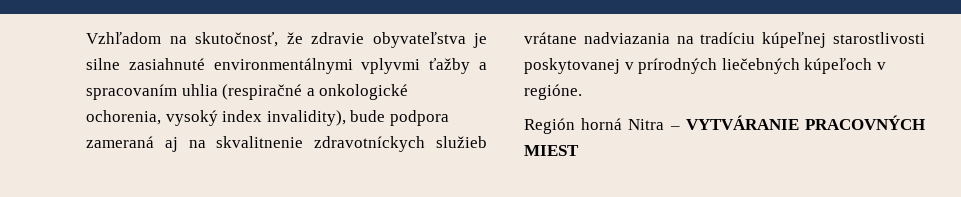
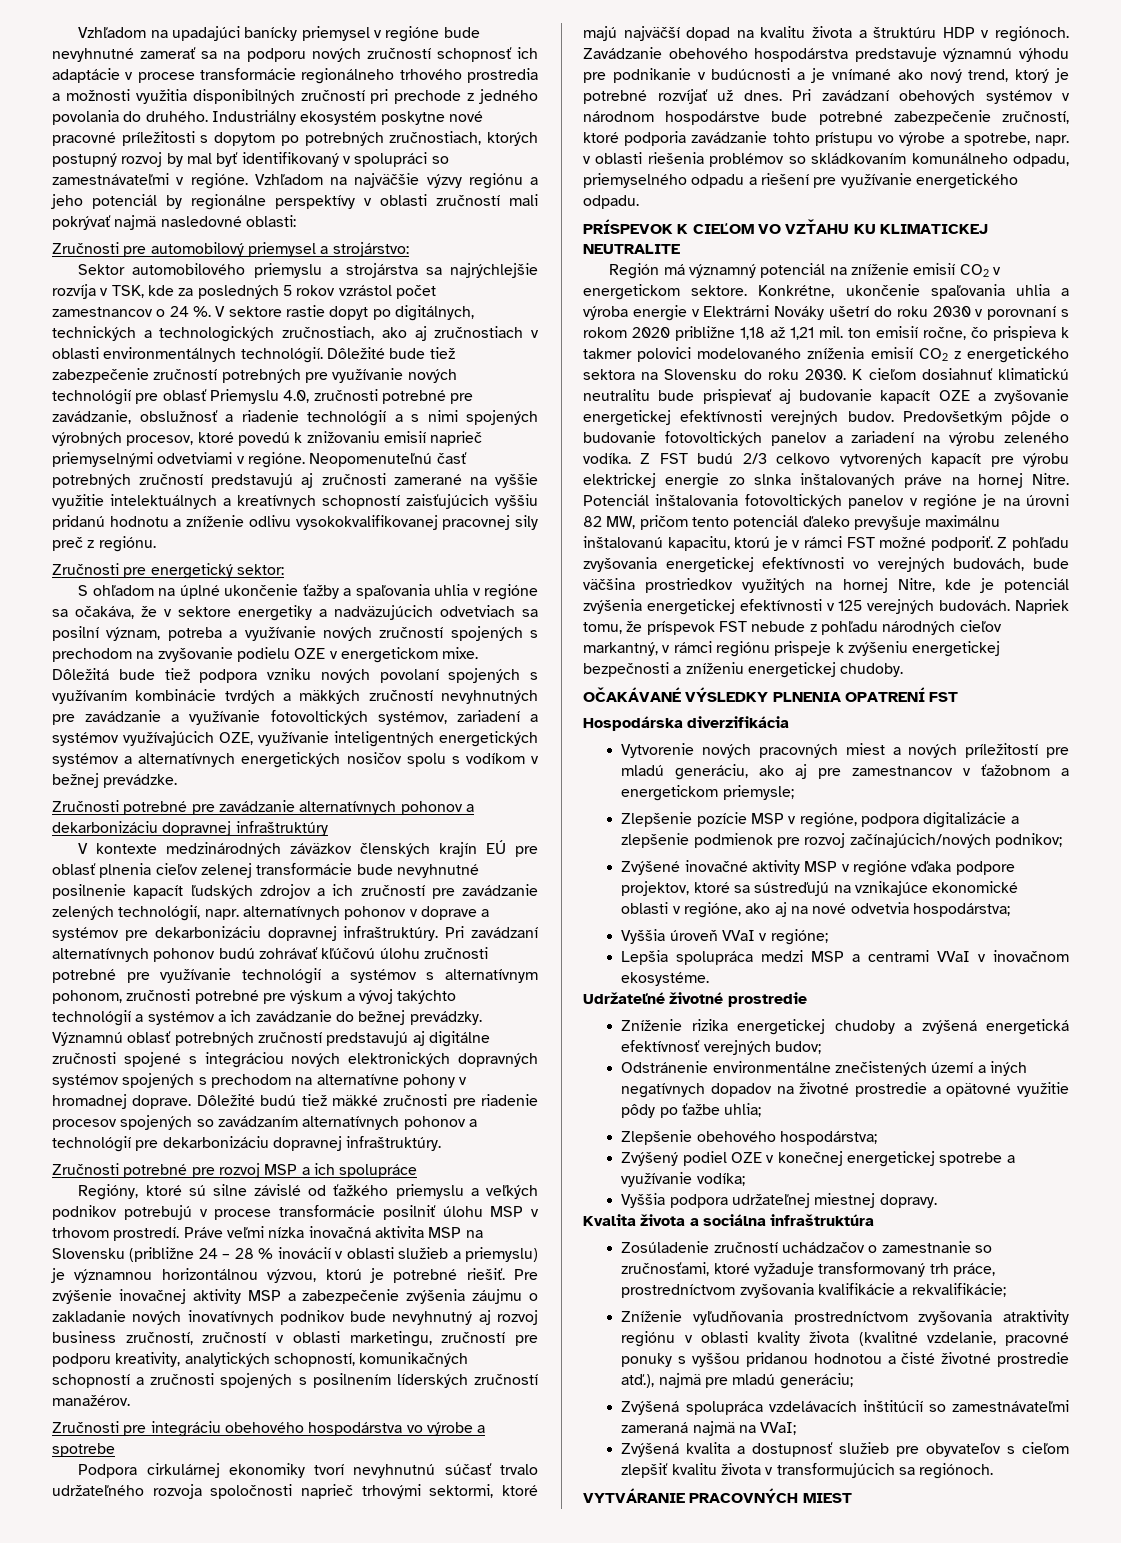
[86,32,487,48] [86,58,488,74] [86,84,409,100] [86,110,449,126] [86,136,488,152] [524,32,925,48] [524,58,886,74] [524,84,582,100] [524,118,680,134] Vzhľadom na skutočnosť, že zdravie obyvateľstva je silne zasiahnuté environmentálnymi vplyvmi ťažby a spracovaním uhlia (respiračné a onkologické ochorenia, vysoký index invalidity), bude podpora zameraná aj na skvalitnenie zdravotníckych služieb vrátane nadviazania na tradíciu kúpeľnej starostlivosti poskytovanej v prírodných liečebných kúpeľoch v regióne. // Región horná Nitra – -> [78,26,480,42] [52,47,538,62] [52,68,538,84] [52,89,538,104] [52,110,483,125] [52,131,538,146] [52,152,449,167] [52,173,538,189] [51,194,538,210] [52,215,296,230] [52,242,409,257] [78,263,539,278] [52,284,436,299] [52,305,474,321] [52,326,539,342] [52,347,455,363] [52,368,457,383] [52,389,474,405] [52,410,538,426] [52,431,483,446] [52,452,467,468] [52,473,539,488] [52,494,538,509] [52,515,538,530] [52,536,156,552] [52,563,284,579] [78,584,538,600] [52,605,538,621] [52,626,538,641] [52,647,479,663] [52,668,538,683] [52,689,538,704] [52,710,538,725] [52,731,538,747] [52,752,539,768] [52,773,178,788] [52,800,474,815] [52,821,328,836] [78,840,539,857] [52,863,479,878] [52,884,538,899] [52,905,490,921] [52,926,538,941] [52,947,488,962] [52,968,538,984] [52,989,457,1004] [52,1010,482,1026] [52,1031,490,1047] [52,1052,538,1068] [52,1073,468,1088] [52,1094,538,1109] [52,1115,477,1130] [52,1136,442,1152] [52,1163,418,1178] [78,1184,538,1200] [52,1205,539,1220] [52,1226,483,1241] [52,1247,538,1262] [51,1268,538,1283] [52,1289,538,1304] [52,1310,538,1325] [52,1331,538,1347] [52,1352,469,1367] [52,1373,538,1388] [52,1395,130,1406] [52,1421,486,1437] [52,1443,115,1457] [78,1463,538,1478] [52,1484,539,1499] [583,26,1069,42] [583,47,1069,62] [583,68,1069,83] [583,89,1070,104] [583,110,1069,125] [583,131,1069,146] [583,152,1069,167] [583,173,1018,189] [583,195,639,209] [583,219,988,234] [583,244,680,254] [609,263,1001,279] [583,284,1069,300] [583,305,1069,321] [583,326,1069,341] [583,347,1069,363] [583,368,1069,380] [583,389,1069,404] [583,410,1069,426] [583,431,1069,446] [583,453,1069,467] [583,473,1069,489] [583,494,1069,510] [583,515,1001,530] [583,536,1069,551] [583,557,1069,573] [583,578,1069,593] [583,599,1069,615] [583,620,1002,635] [583,641,1001,657] [583,662,904,678] [583,687,959,702] [583,716,790,731] [621,743,1069,758] [621,764,1069,780] [621,785,794,801] [621,812,1019,828] [621,833,1063,848] [621,860,1015,876] [621,881,1019,896] [621,902,1011,918] [621,929,828,945] [621,950,1069,965] [621,972,710,986] [583,992,807,1007] [621,1019,1069,1035] [621,1040,822,1055] [621,1061,1028,1076] [621,1082,1069,1098] [621,1103,762,1118] [621,1130,878,1145] [621,1151,1015,1167] [621,1172,745,1187] [621,1193,937,1208] [583,1214,875,1226] [621,1241,993,1253] [621,1262,996,1277] [621,1283,1006,1298] [621,1310,1069,1325] [621,1331,1069,1347] [621,1352,1069,1367] [621,1373,853,1389] [621,1400,1069,1415] [621,1421,797,1436] [621,1442,1069,1457] [621,1463,994,1479] Vzhľadom na upadajúci banícky priemysel v regióne bude nevyhnutné zamerať sa na podporu nových zručností schopnosť ich adaptácie v procese transformácie regionálneho trhového prostredia a možnosti využitia disponibilných zručností pri prechode z jedného povolania do druhého. Industriálny ekosystém poskytne nové pracovné príležitosti s dopytom po potrebných zručnostiach, ktorých postupný rozvoj by mal byť identifikovaný v spolupráci so zamestnávateľmi v regióne. Vzhľadom na najväčšie výzvy regiónu a jeho potenciál by regionálne perspektívy v oblasti zručností mali pokrývať najmä nasledovné oblasti: // Zručnosti pre automobilový priemysel a strojárstvo: // Sektor automobilového priemyslu a strojárstva sa najrýchlejšie rozvíja v TSK, kde za posledných 5 rokov vzrástol počet zamestnancov o 24 %. V sektore rastie dopyt po digitálnych, technických a technologických zručnostiach, ako aj zručnostiach v oblasti environmentálnych technológií. Dôležité bude tiež zabezpečenie zručností potrebných pre využívanie nových technológií pre oblasť Priemyslu 4.0, zručnosti potrebné pre zavádzanie, obslužnosť a riadenie technológií a s nimi spojených výrobných procesov, ktoré povedú k znižovaniu emisií naprieč priemyselnými odvetviami v regióne. Neopomenuteľnú časť potrebných zručností predstavujú aj zručnosti zamerané na vyššie využitie intelektuálnych a kreatívnych schopností zaisťujúcich vyššiu pridanú hodnotu a zníženie odlivu vysokokvalifikovanej pracovnej sily preč z regiónu. // Zručnosti pre energetický sektor: // S ohľadom na úplné ukončenie ťažby a spaľovania uhlia v regióne sa očakáva, že v sektore energetiky a nadväzujúcich odvetviach sa posilní význam, potreba a využívanie nových zručností spojených s prechodom na zvyšovanie podielu OZE v energetickom mixe. Dôležitá bude tiež podpora vzniku nových povolaní spojených s využívaním kombinácie tvrdých a mäkkých zručností nevyhnutných pre zavádzanie a využívanie fotovoltických systémov, zariadení a systémov využívajúcich OZE, využívanie inteligentných energetických systémov a alternatívnych energetických nosičov spolu s vodíkom v bežnej prevádzke. // Zručnosti potrebné pre zavádzanie alternatívnych pohonov a dekarbonizáciu dopravnej infraštruktúry // V kontexte medzinárodných záväzkov členských krajín EÚ pre oblasť plnenia cieľov zelenej transformácie bude nevyhnutné posilnenie kapacít ľudských zdrojov a ich zručností pre zavádzanie zelených technológií, napr. alternatívnych pohonov v doprave a systémov pre dekarbonizáciu dopravnej infraštruktúry. Pri zavádzaní alternatívnych pohonov budú zohrávať kľúčovú úlohu zručnosti potrebné pre využívanie technológií a systémov s alternatívnym pohonom, zručnosti potrebné pre výskum a vývoj takýchto technológií a systémov a ich zavádzanie do bežnej prevádzky. Významnú oblasť potrebných zručností predstavujú aj digitálne zručnosti spojené s integráciou nových elektronických dopravných systémov spojených s prechodom na alternatívne pohony v hromadnej doprave. Dôležité budú tiež mäkké zručnosti pre riadenie procesov spojených so zavádzaním alternatívnych pohonov a technológií pre dekarbonizáciu dopravnej infraštruktúry. // Zručnosti potrebné pre rozvoj MSP a ich spolupráce // Regióny, ktoré sú silne závislé od ťažkého priemyslu a veľkých podnikov potrebujú v procese transformácie posilniť úlohu MSP v trhovom prostredí. Práve veľmi nízka inovačná aktivita MSP na Slovensku (približne 24 – 28 % inovácií v oblasti služieb a priemyslu) je významnou horizontálnou výzvou, ktorú je potrebné riešiť. Pre zvýšenie inovačnej aktivity MSP a zabezpečenie zvýšenia záujmu o zakladanie nových inovatívnych podnikov bude nevyhnutný aj rozvoj business zručností, zručností v oblasti marketingu, zručností pre podporu kreativity, analytických schopností, komunikačných schopností a zručnosti spojených s posilnením líderských zručností manažérov. // Zručnosti pre integráciu obehového hospodárstva vo výrobe a spotrebe // Podpora cirkulárnej ekonomiky tvorí nevyhnutnú súčasť trvalo udržateľného rozvoja spoločnosti naprieč trhovými sektormi, ktoré majú najväčší dopad na kvalitu života a štruktúru HDP v regiónoch. Zavádzanie obehového hospodárstva predstavuje významnú výhodu pre podnikanie v budúcnosti a je vnímané ako nový trend, ktorý je potrebné rozvíjať už dnes. Pri zavádzaní obehových systémov v národnom hospodárstve bude potrebné zabezpečenie zručností, ktoré podporia zavádzanie tohto prístupu vo výrobe a spotrebe, napr. v oblasti riešenia problémov so skládkovaním komunálneho odpadu, priemyselného odpadu a riešení pre využívanie energetického odpadu. // PRÍSPEVOK K CIEĽOM VO VZŤAHU KU KLIMATICKEJ NEUTRALITE // Región má významný potenciál na zníženie emisií CO2 v energetickom sektore. Konkrétne, ukončenie spaľovania uhlia a výroba energie v Elektrárni Nováky ušetrí do roku 2030 v porovnaní s rokom 2020 približne 1,18 až 1,21 mil. ton emisií ročne, čo prispieva k takmer polovici modelovaného zníženia emisií CO2 z energetického sektora na Slovensku do roku 2030. K cieľom dosiahnuť klimatickú neutralitu bude prispievať aj budovanie kapacít OZE a zvyšovanie energetickej efektívnosti verejných budov. Predovšetkým pôjde o budovanie fotovoltických panelov a zariadení na výrobu zeleného vodíka. Z FST budú 2/3 celkovo vytvorených kapacít pre výrobu elektrickej energie zo slnka inštalovaných práve na hornej Nitre. Potenciál inštalovania fotovoltických panelov v regióne je na úrovni 82 MW, pričom tento potenciál ďaleko prevyšuje maximálnu inštalovanú kapacitu, ktorú je v rámci FST možné podporiť. Z pohľadu zvyšovania energetickej efektívnosti vo verejných budovách, bude väčšina prostriedkov využitých na hornej Nitre, kde je potenciál zvýšenia energetickej efektívnosti v 125 verejných budovách. Napriek tomu, že príspevok FST nebude z pohľadu národných cieľov markantný, v rámci regiónu prispeje k zvýšeniu energetickej bezpečnosti a zníženiu energetickej chudoby. // OČAKÁVANÉ VÝSLEDKY PLNENIA OPATRENÍ FST // Hospodárska diverzifikácia // Vytvorenie nových pracovných miest a nových príležitostí pre mladú generáciu, ako aj pre zamestnancov v ťažobnom a energetickom priemysle; // Zlepšenie pozície MSP v regióne, podpora digitalizácie a zlepšenie podmienok pre rozvoj začínajúcich/nových podnikov; // Zvýšené inovačné aktivity MSP v regióne vďaka podpore projektov, ktoré sa sústreďujú na vznikajúce ekonomické oblasti v regióne, ako aj na nové odvetvia hospodárstva; // Vyššia úroveň VVaI v regióne; // Lepšia spolupráca medzi MSP a centrami VVaI v inovačnom ekosystéme. // Udržateľné životné prostredie // Zníženie rizika energetickej chudoby a zvýšená energetická efektívnosť verejných budov; // Odstránenie environmentálne znečistených území a iných negatívnych dopadov na životné prostredie a opätovné využitie pôdy po ťažbe uhlia; // Zlepšenie obehového hospodárstva; // Zvýšený podiel OZE v konečnej energetickej spotrebe a využívanie vodíka; // Vyššia podpora udržateľnej miestnej dopravy. // Kvalita života a sociálna infraštruktúra // Zosúladenie zručností uchádzačov o zamestnanie so zručnosťami, ktoré vyžaduje transformovaný trh práce, prostredníctvom zvyšovania kvalifikácie a rekvalifikácie; // Zníženie vyľudňovania prostredníctvom zvyšovania atraktivity regiónu v oblasti kvality života (kvalitné vzdelanie, pracovné ponuky s vyššou pridanou hodnotou a čisté životné prostredie atď.), najmä pre mladú generáciu; // Zvýšená spolupráca vzdelávacích inštitúcií so zamestnávateľmi zameraná najmä na VVaI; // Zvýšená kvalita a dostupnosť služieb pre obyvateľov s cieľom zlepšiť kvalitu života v transformujúcich sa regiónoch. //

